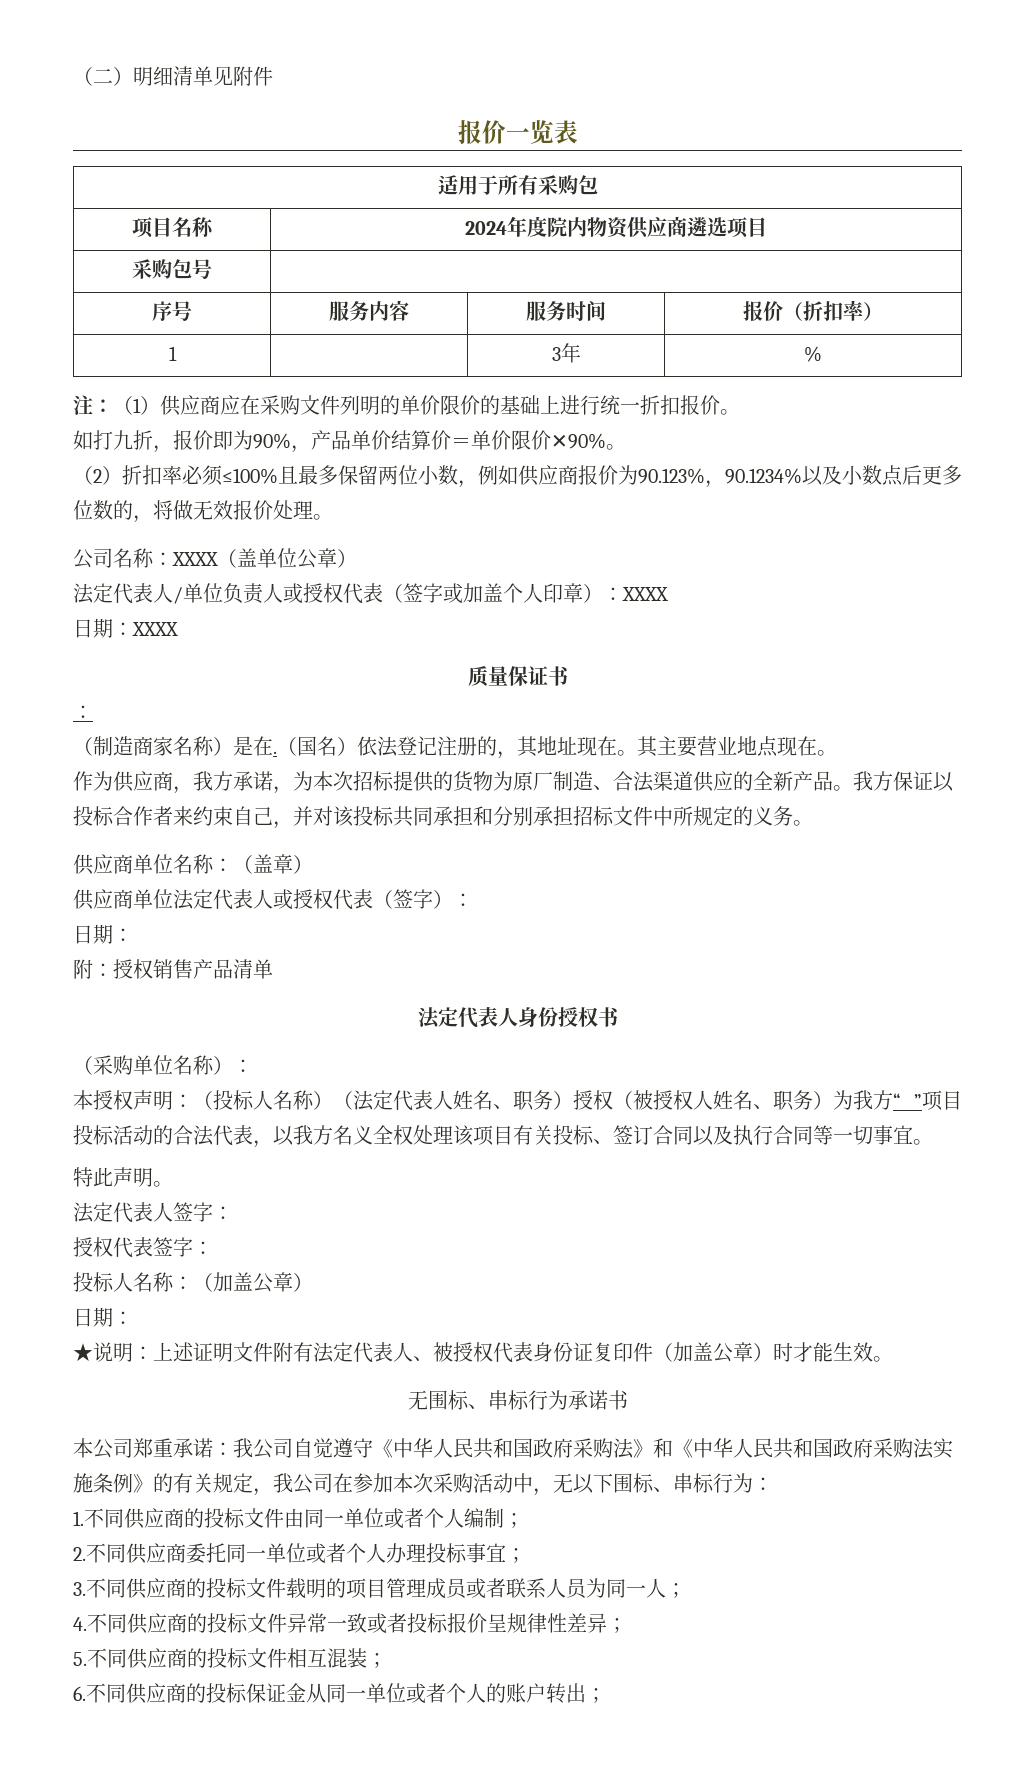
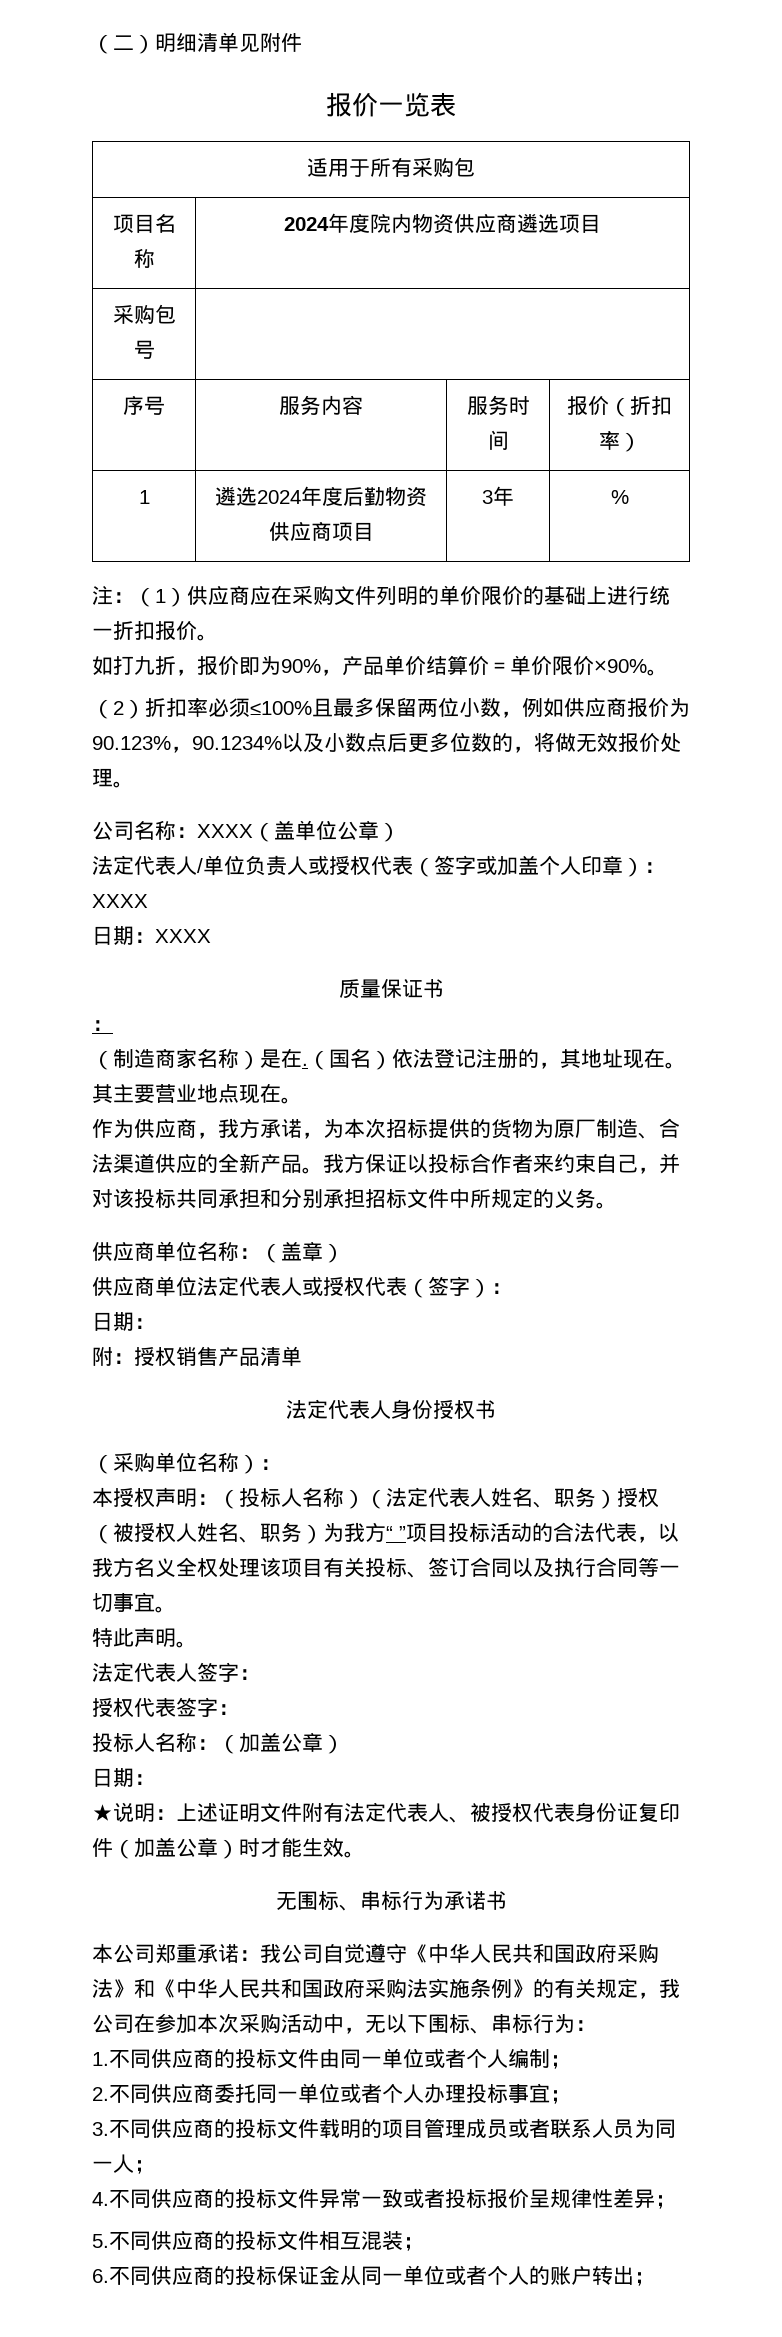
(177, 353) none -> [215,486,427,507] [268,521,374,541] 遴选2024年度后勤物资供应商项目

